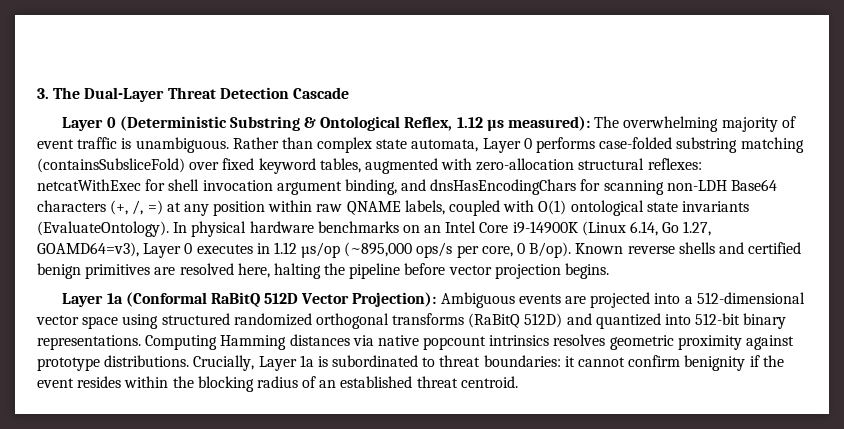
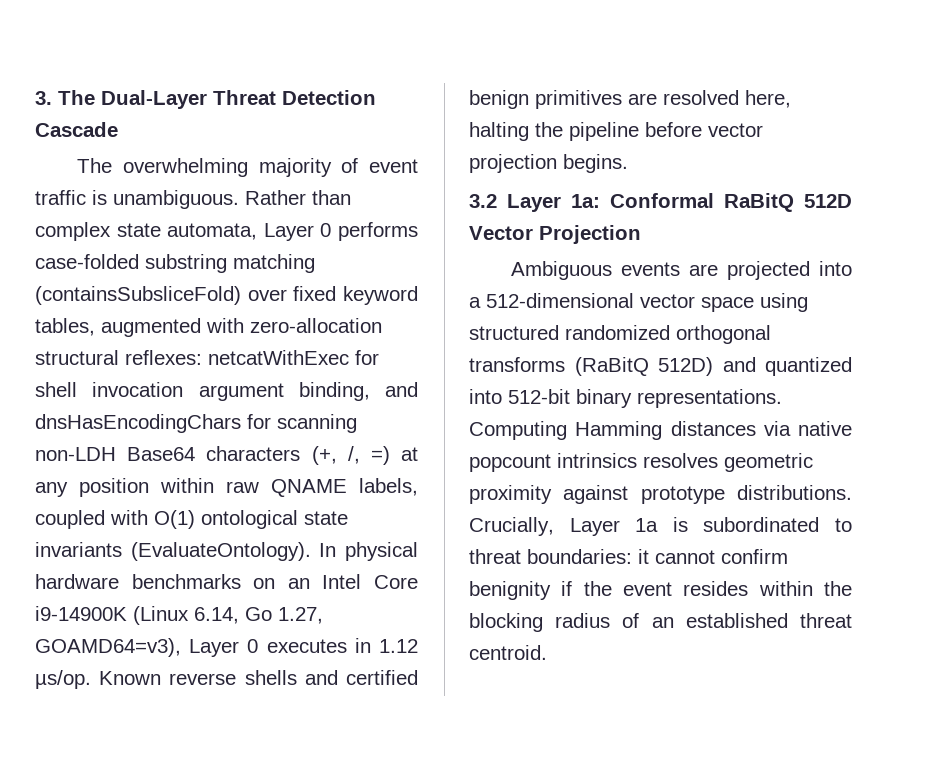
[62,116,591,131] Layer 0 (Deterministic Substring & Ontological Reflex, 1.12 µs measured): -> (118, 129) none
[301,242,572,258] µs/op (~895,000 ops/s per core, 0 B/op). -> [35,670,91,689] µs/op.
[62,292,207,307] Layer 1a (Conformal -> [469,193,714,212] 3.2 Layer 1a: Conformal
[352,292,437,307] Projection): -> [539,225,641,244] Projection //

